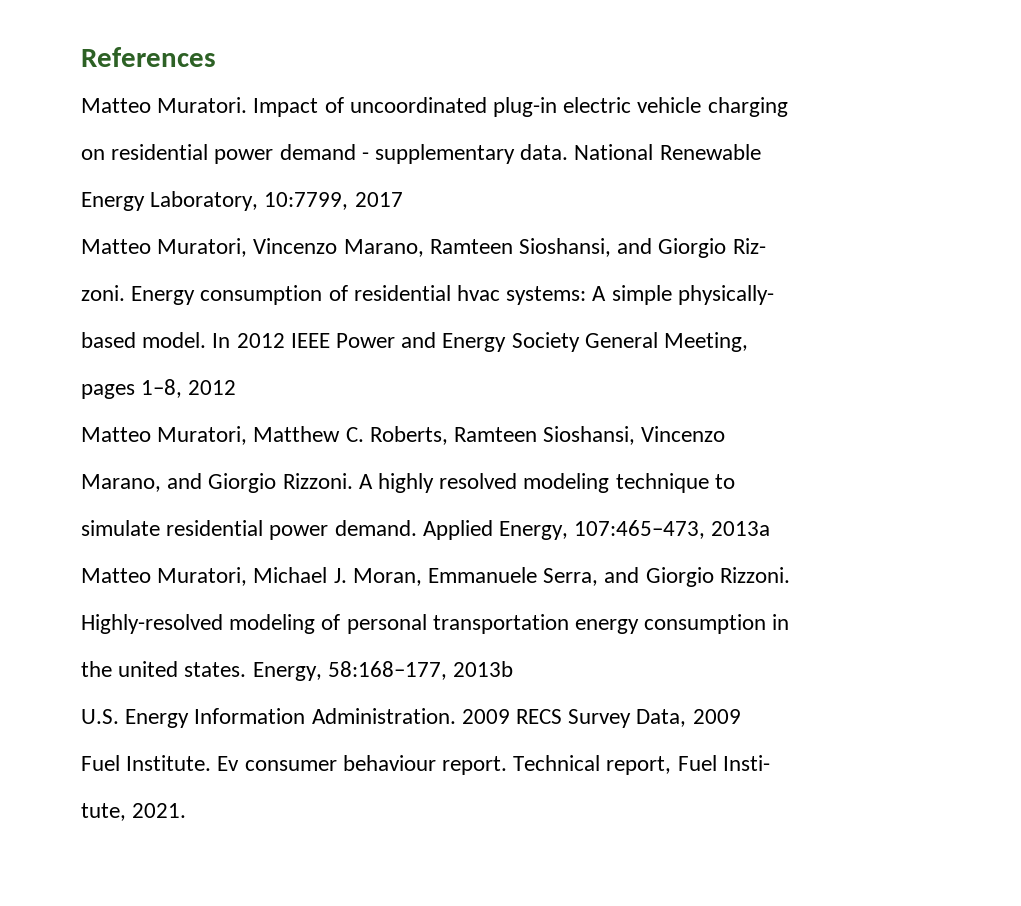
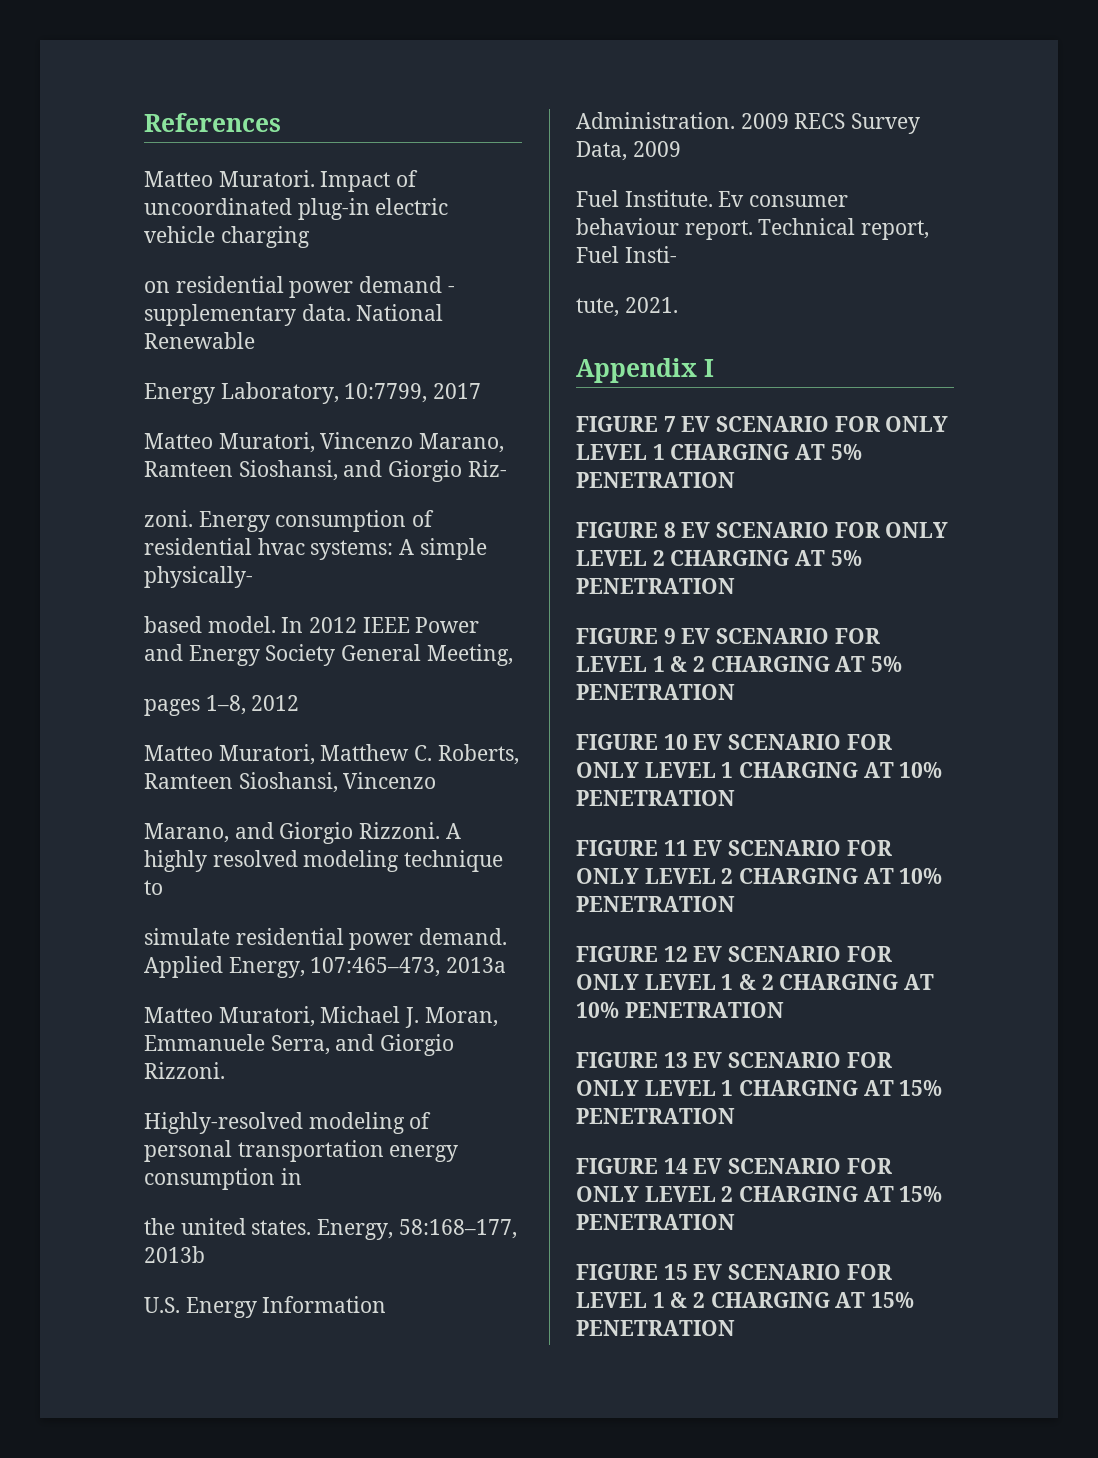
(187, 810) none -> [576,358,714,383] [576,416,949,432] [576,444,862,460] [576,472,735,488] [576,522,949,538] [576,550,862,566] [576,578,735,594] [576,628,880,644] [576,656,903,672] [576,684,735,700] [576,734,892,750] [576,762,943,778] [576,790,735,806] [576,840,892,856] [576,868,943,884] [576,896,735,912] [576,946,892,962] [576,974,935,990] [576,1002,784,1018] [576,1052,892,1068] [576,1080,943,1096] [576,1108,735,1124] [576,1158,892,1174] [576,1186,943,1202] [576,1214,735,1230] [576,1264,892,1280] [576,1292,915,1308] [576,1320,735,1336] // Appendix I // FIGURE 7 EV SCENARIO FOR ONLY LEVEL 1 CHARGING AT 5% PENETRATION // FIGURE 8 EV SCENARIO FOR ONLY LEVEL 2 CHARGING AT 5% PENETRATION // FIGURE 9 EV SCENARIO FOR LEVEL 1 & 2 CHARGING AT 5% PENETRATION // FIGURE 10 EV SCENARIO FOR ONLY LEVEL 1 CHARGING AT 10% PENETRATION // FIGURE 11 EV SCENARIO FOR ONLY LEVEL 2 CHARGING AT 10% PENETRATION // FIGURE 12 EV SCENARIO FOR ONLY LEVEL 1 & 2 CHARGING AT 10% PENETRATION // FIGURE 13 EV SCENARIO FOR ONLY LEVEL 1 CHARGING AT 15% PENETRATION // FIGURE 14 EV SCENARIO FOR ONLY LEVEL 2 CHARGING AT 15% PENETRATION // FIGURE 15 EV SCENARIO FOR LEVEL 1 & 2 CHARGING AT 15% PENETRATION

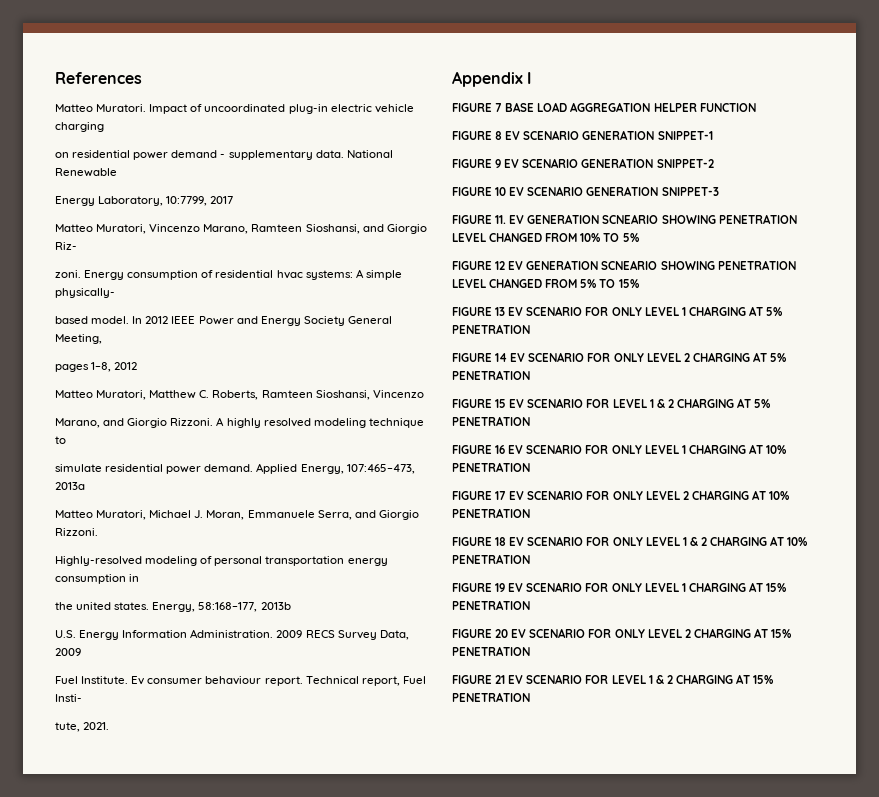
(676, 424) none -> [505,102,756,112] [452,130,713,140] [452,158,714,168] [452,186,719,196] [452,214,797,224] [452,232,640,242] [452,260,796,270] [452,278,640,288] [452,307,506,316] BASE LOAD AGGREGATION HELPER FUNCTION // FIGURE 8 EV SCENARIO GENERATION SNIPPET-1 // FIGURE 9 EV SCENARIO GENERATION SNIPPET-2 // FIGURE 10 EV SCENARIO GENERATION SNIPPET-3 // FIGURE 11. EV GENERATION SCNEARIO SHOWING PENETRATION LEVEL CHANGED FROM 10% TO 5% // FIGURE 12 EV GENERATION SCNEARIO SHOWING PENETRATION LEVEL CHANGED FROM 5% TO 15% // FIGURE 13
[663,522,676,538] 8 -> [495,353,508,362] 14
[663,628,676,644] 9 -> [495,399,507,408] 15
[663,734,688,750] 10 -> [495,445,506,454] 16
[663,840,688,856] 11 -> [495,491,507,500] 17
[663,946,688,962] 12 -> [495,537,507,546] 18
[663,1052,688,1068] 13 -> [495,583,506,592] 19
[663,1158,688,1174] 14 -> [495,629,509,638] 20
[663,1264,688,1280] 15 -> [495,675,506,684] 21

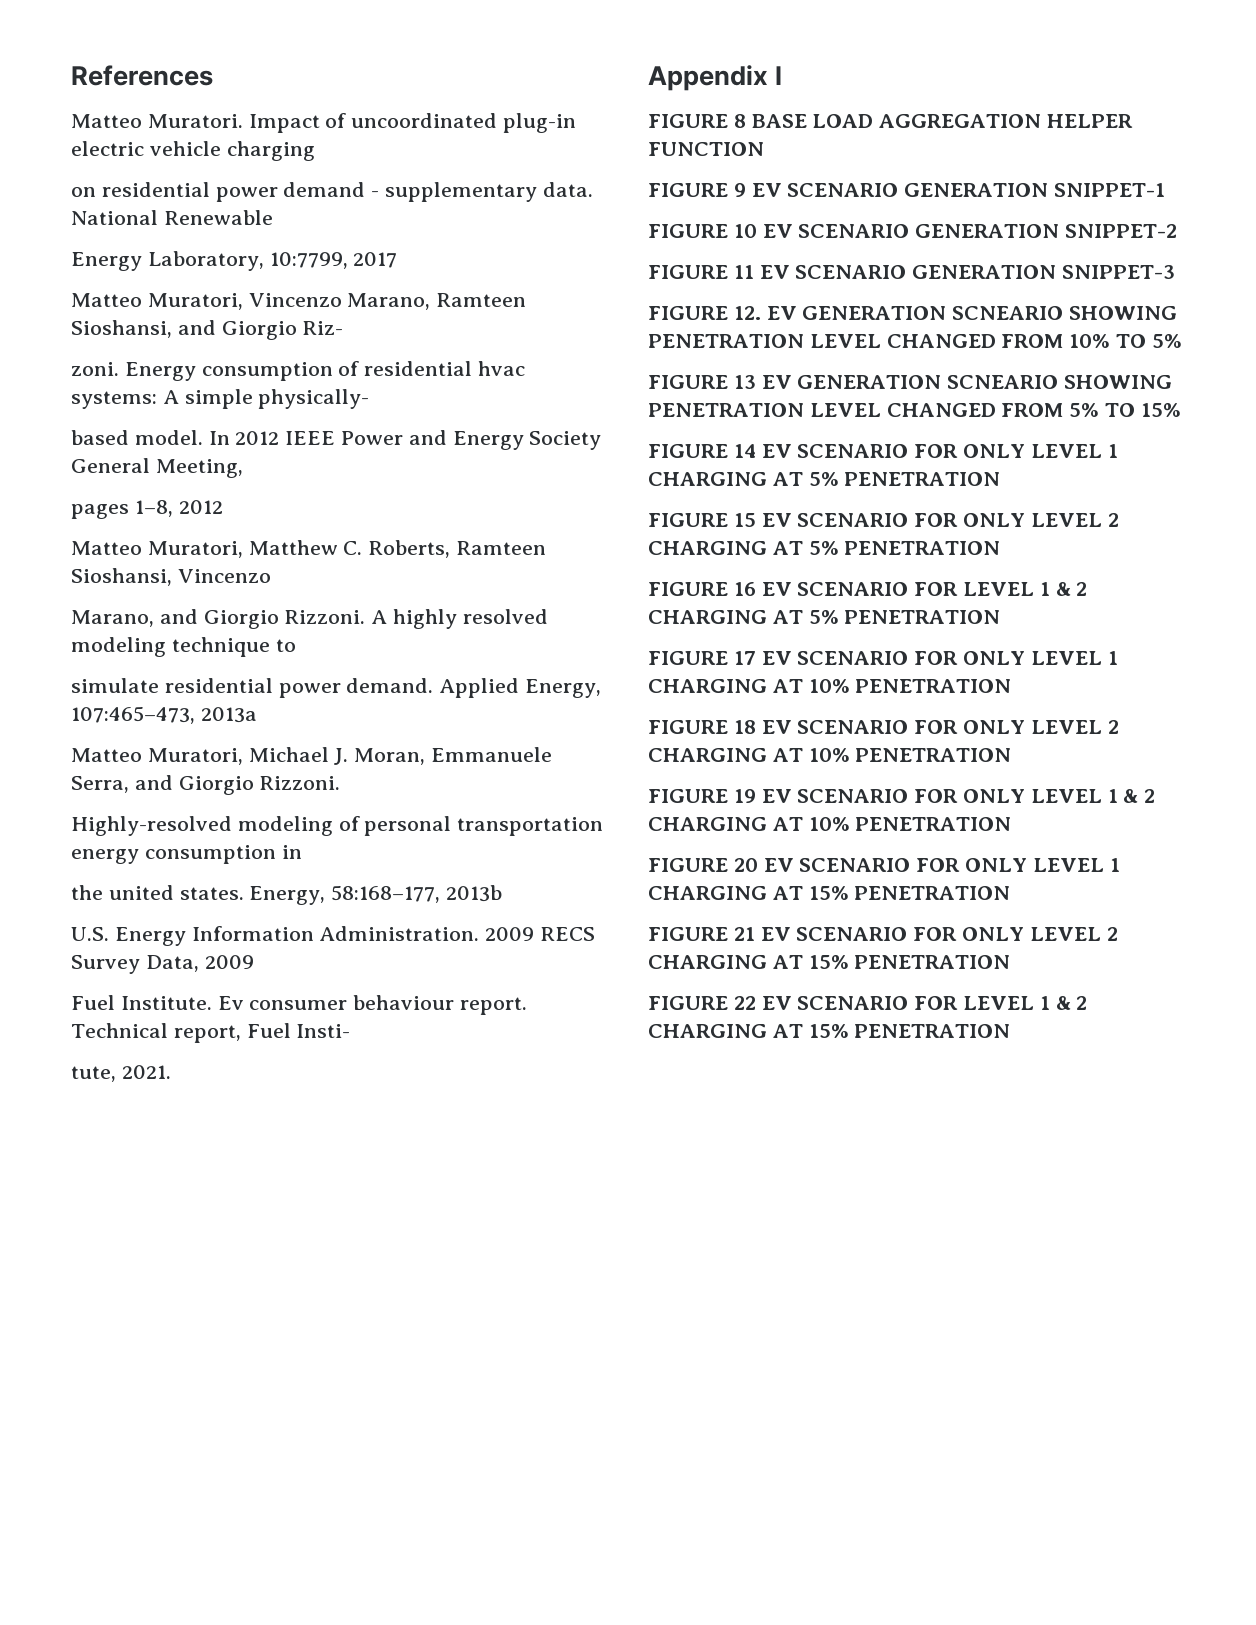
[495,103,503,112] 7 -> [733,114,746,128] 8
[495,131,503,140] 8 -> [733,183,746,197] 9
[495,159,502,168] 9 -> [733,224,757,238] 10
[495,187,507,196] 10 -> [733,265,754,279] 11
[495,215,507,224] 11. -> [733,306,761,320] 12.
[495,261,506,270] 12 -> [733,375,756,389] 13
[495,307,506,316] 13 -> [733,444,756,458] 14
[495,353,508,362] 14 -> [733,513,756,527] 15
[495,399,507,408] 15 -> [733,582,756,596] 16
[495,445,506,454] 16 -> [733,651,756,665] 17
[495,491,507,500] 17 -> [733,720,756,734] 18
[495,537,507,546] 18 -> [733,789,756,803] 19
[495,583,506,592] 19 -> [733,858,758,872] 20
[495,629,509,638] 20 -> [733,927,755,941] 21
[495,675,506,684] 21 -> [733,996,756,1010] 22

